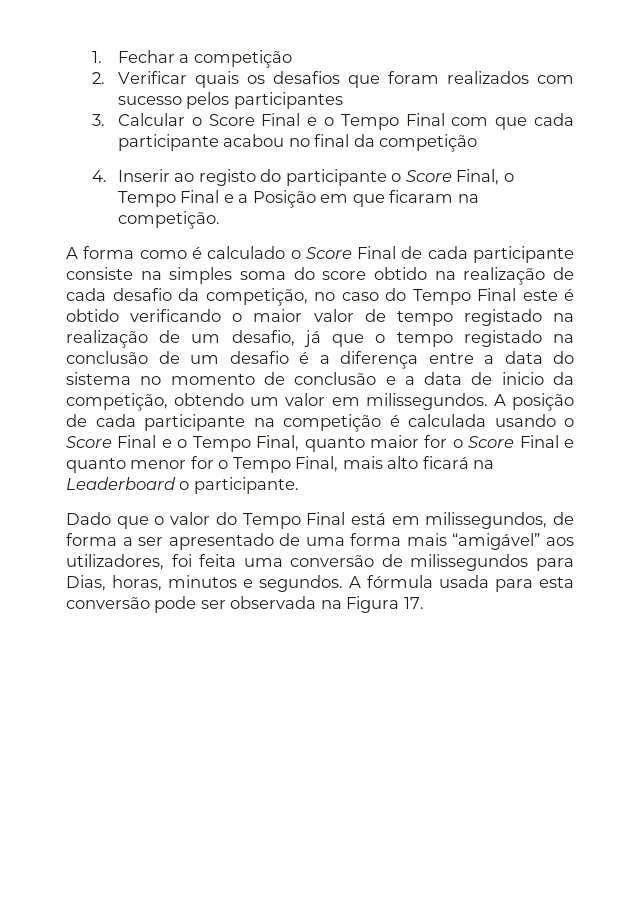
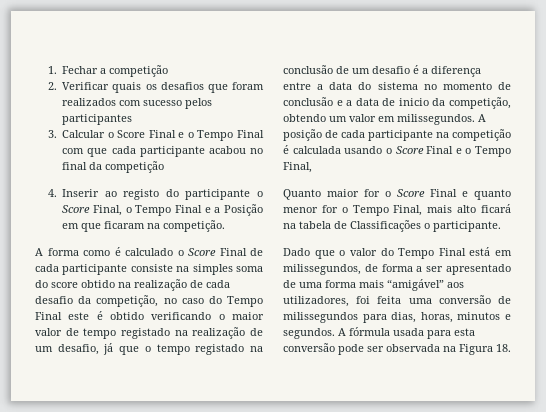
[304,437,365,452] quanto -> [283,189,321,200] // Quanto
[66,477,176,490] Leaderboard -> [299,220,421,232] tabela de Classificações
[66,575,106,591] Dias, -> [391,312,417,323] dias,
[403,597,424,609] 17. -> [496,344,511,352] 18.

